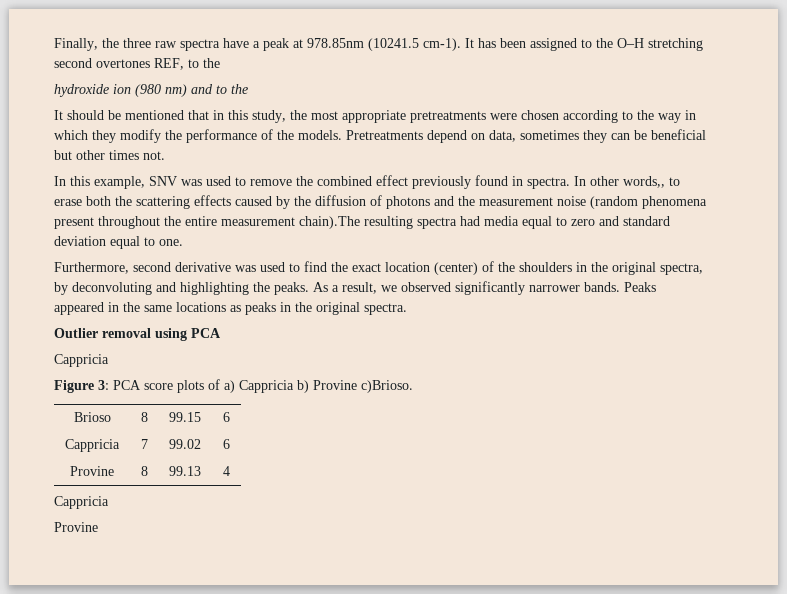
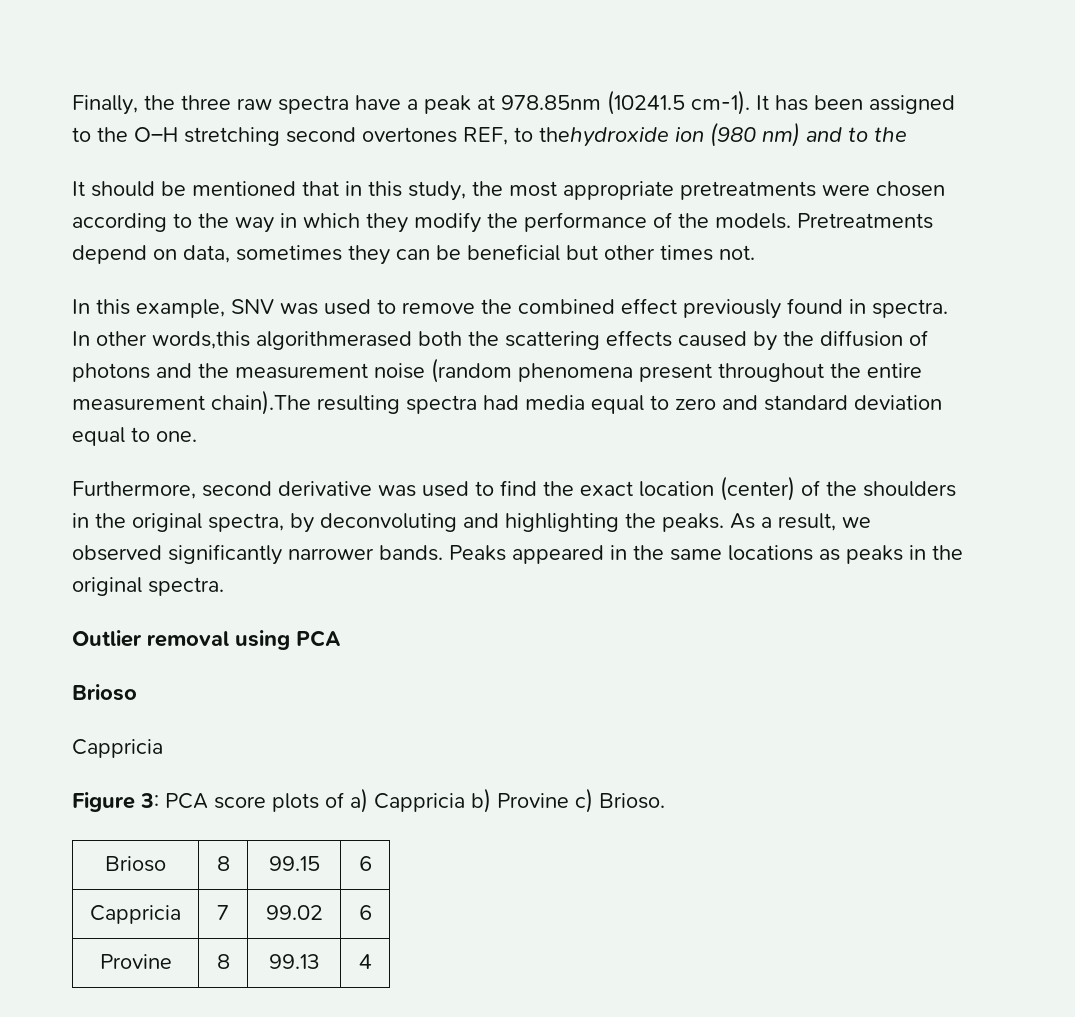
[203,58,220,68] [54,84,109,97] the // hydroxide -> [539,127,669,147] thehydroxide
[623,176,680,188] [54,199,82,206] words,, to erase -> [152,331,412,350] words,this algorithmerased
(221, 333) none -> [72,684,137,701] // Brioso
[361,380,413,393] c)Brioso. -> [575,788,665,813] c) Brioso.
[54,496,109,509] [54,522,98,532] // Cappricia // Provine -> (372, 961) none

